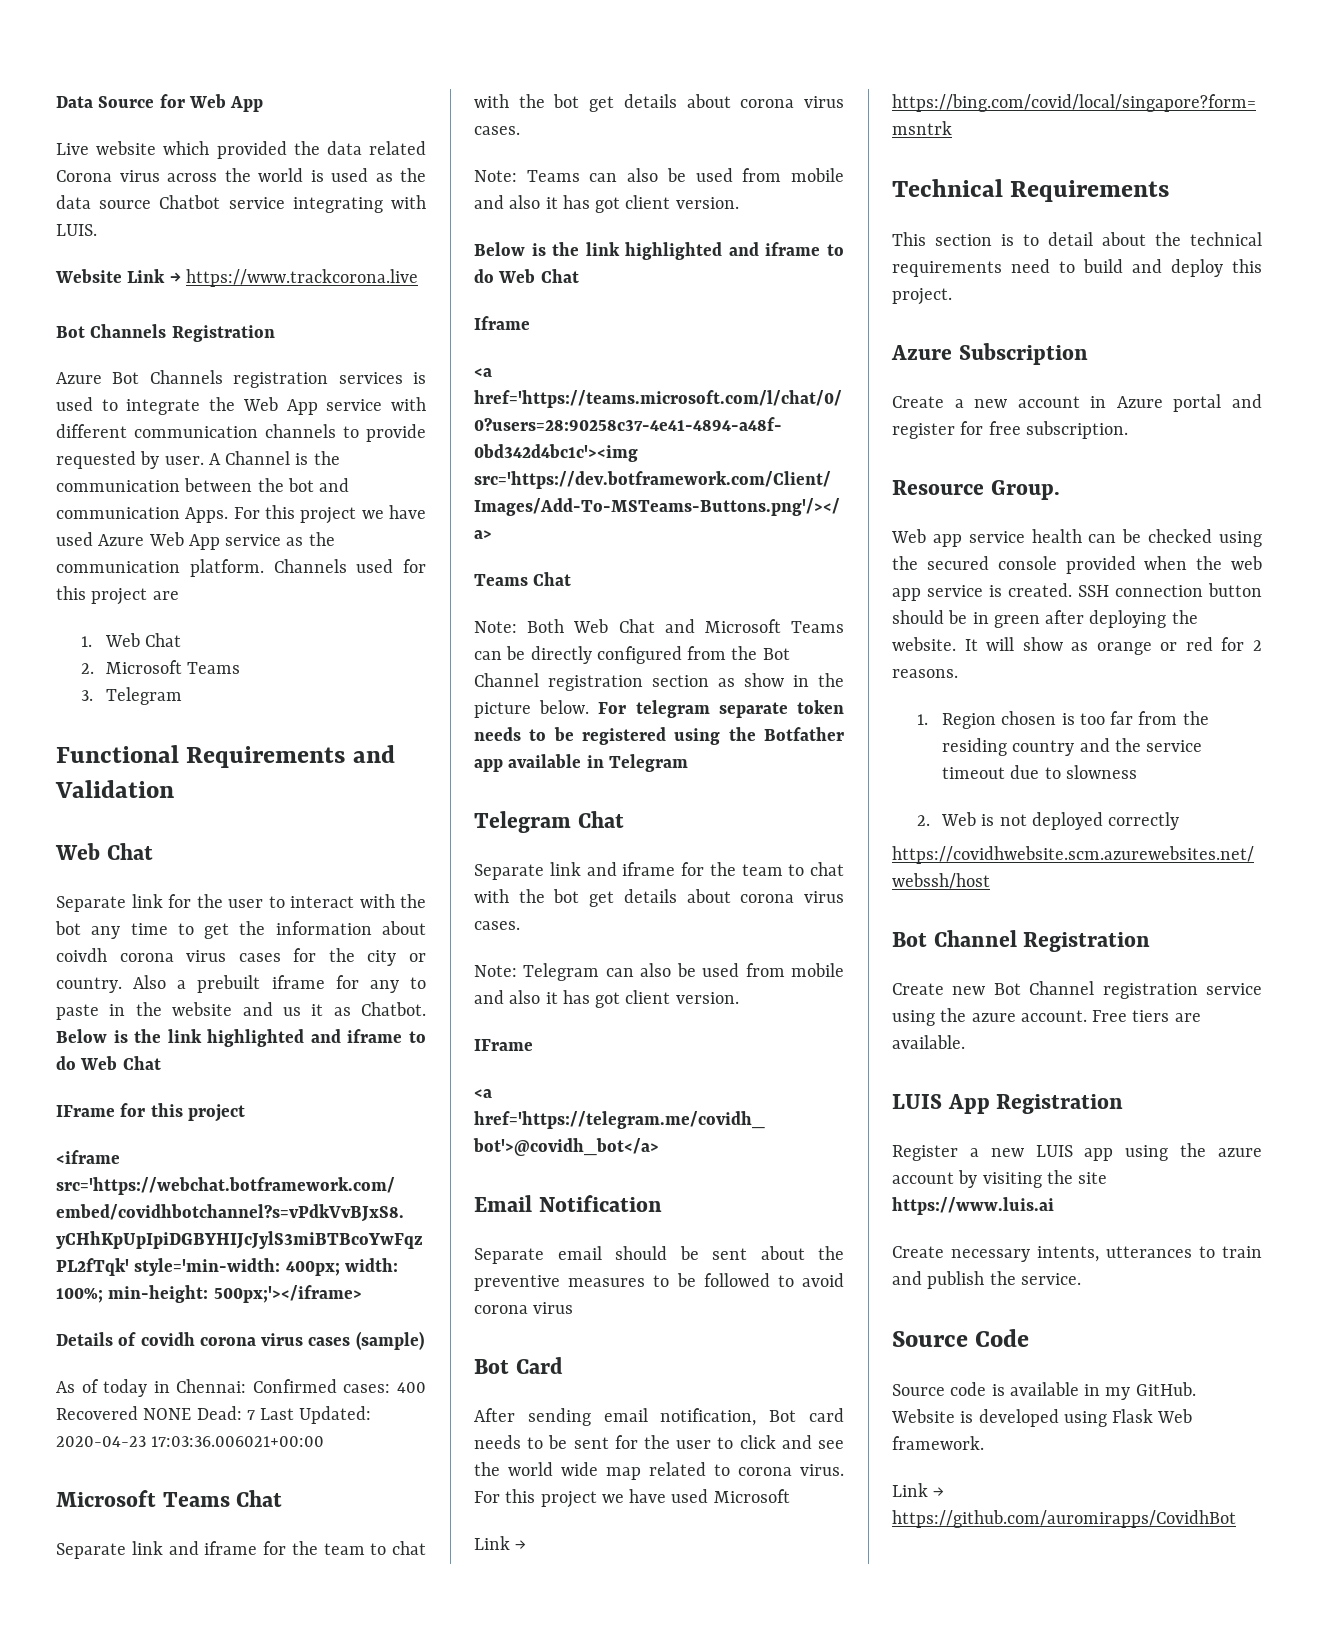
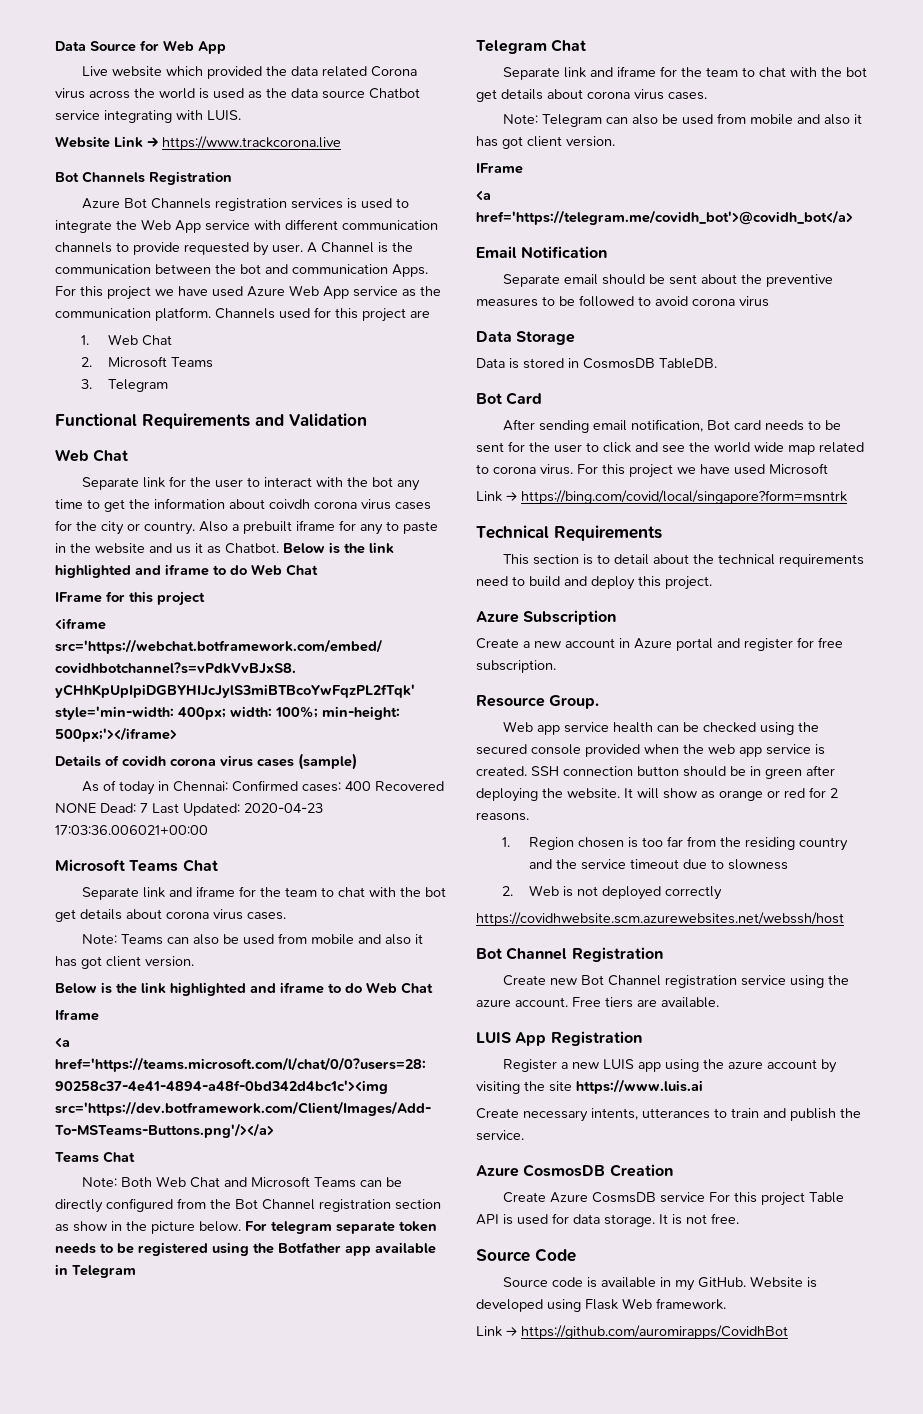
(574, 1308) none -> [476,331,576,345] [476,358,717,369] // Data Storage // Data is stored in CosmosDB TableDB.
(1081, 1279) none -> [476,1164,673,1177] [502,1192,844,1206] [476,1213,739,1227] // Azure CosmosDB Creation // Create Azure CosmsDB service For this project Table API is used for data storage. It is not free.

